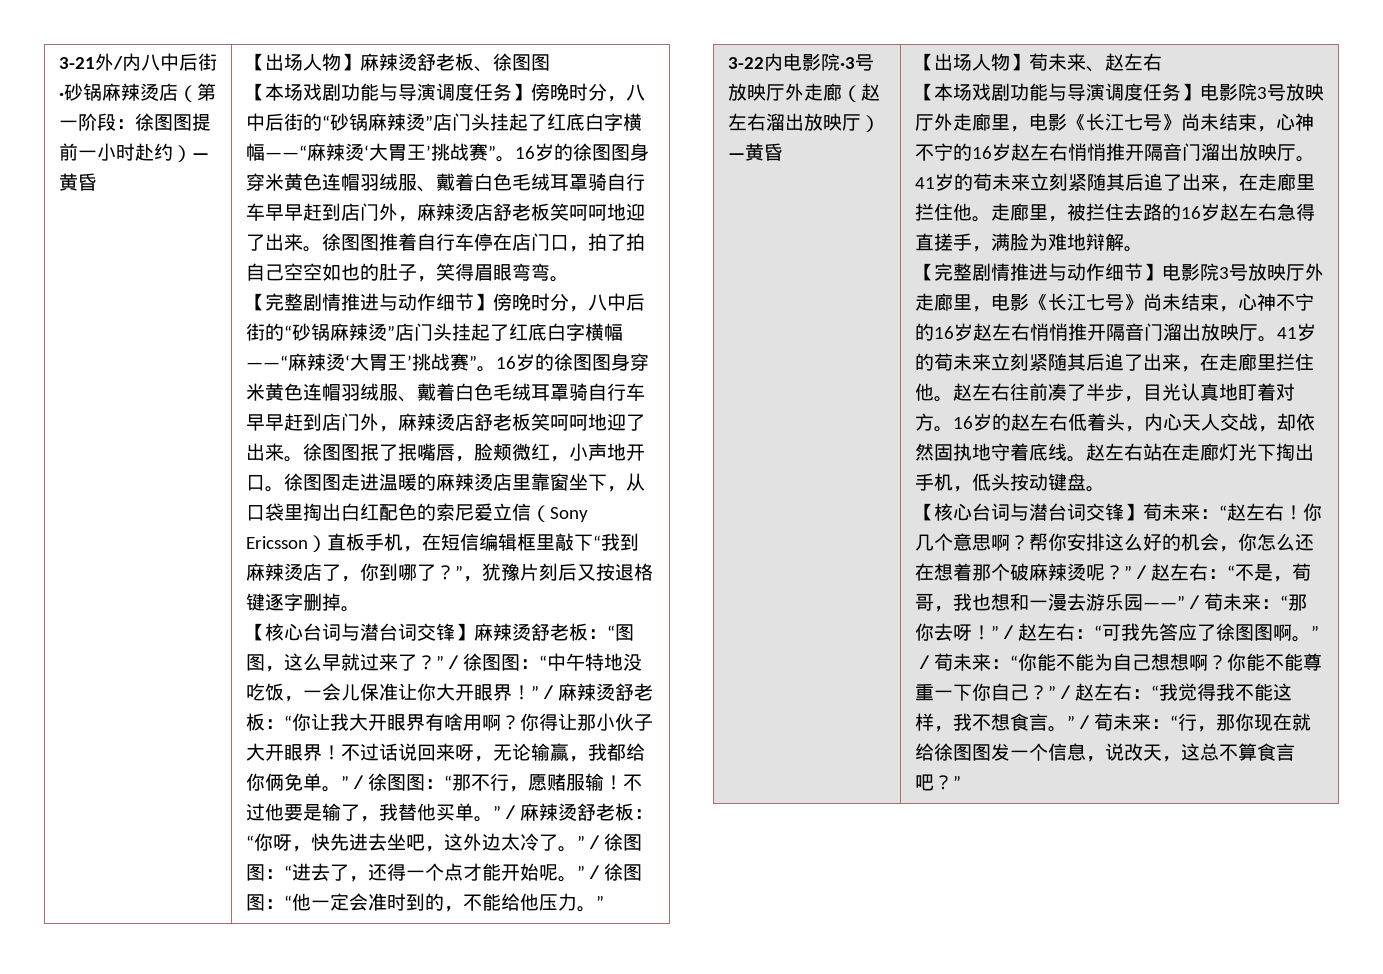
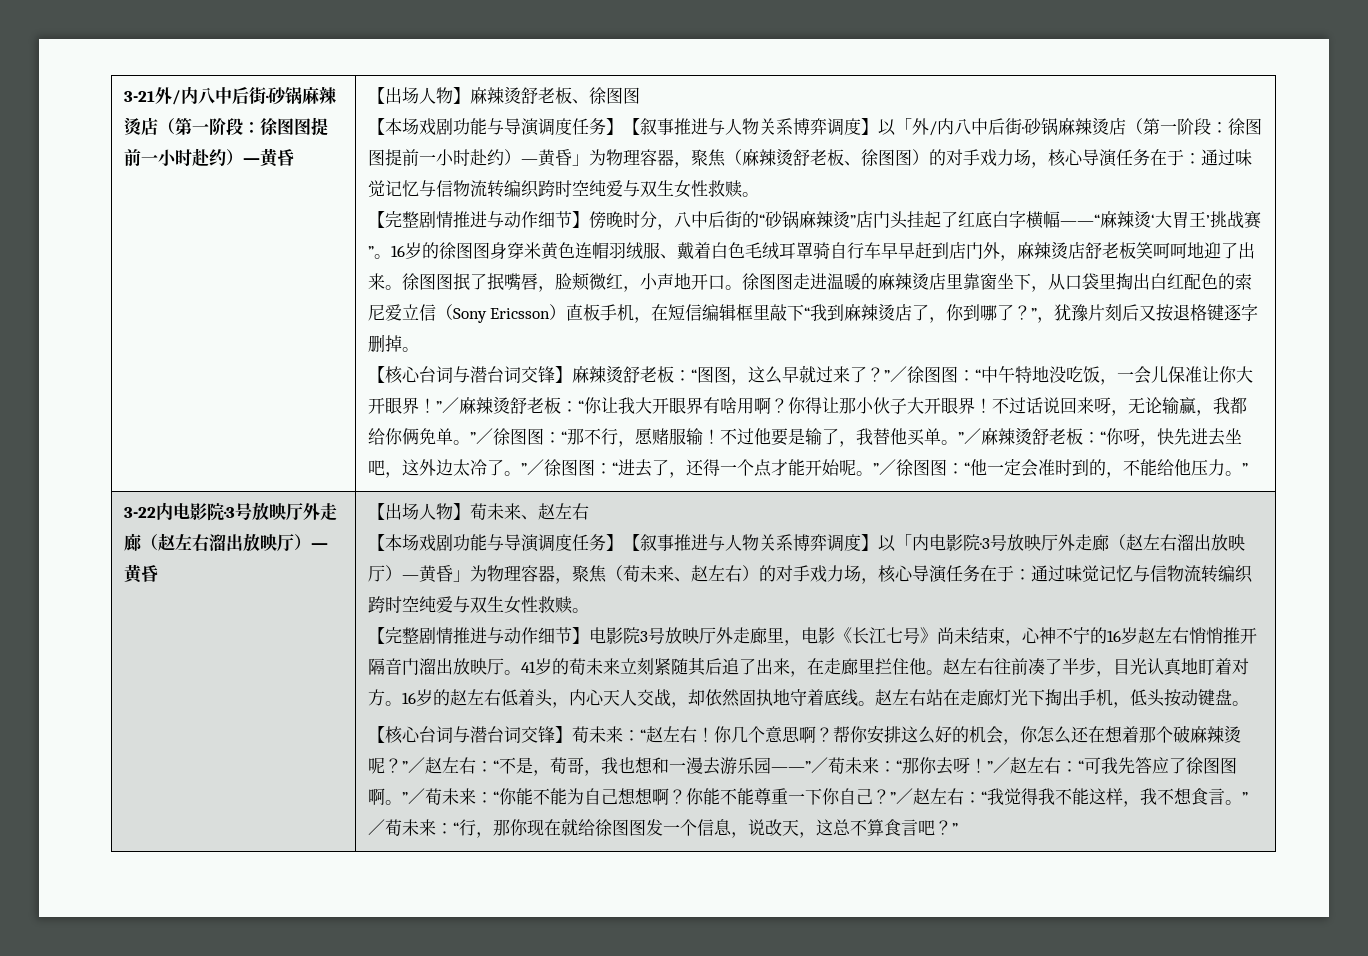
[530,83,645,102] [245,113,642,131] [245,143,649,162] [245,173,645,192] [245,203,645,222] [245,233,645,252] [245,263,550,282] 傍晚时分，八中后街的“砂锅麻辣烫”店门头挂起了红底白字横幅——“麻辣烫‘大胃王’挑战赛”。16岁的徐图图身穿米黄色连帽羽绒服、戴着白色毛绒耳罩骑自行车早早赶到店门外，麻辣烫店舒老板笑呵呵地迎了出来。徐图图推着自行车停在店门口，拍了拍自己空空如也的肚子，笑得眉眼弯弯 -> [622,118,1262,136] [367,149,1252,168] [367,180,743,198] 【叙事推进与人物关系博弈调度】以「外/内八中后街·砂锅麻辣烫店（第一阶段：徐图图提前一小时赴约）—黄昏」为物理容器，聚焦（麻辣烫舒老板、徐图图）的对手戏力场，核心导演任务在于：通过味觉记忆与信物流转编织跨时空纯爱与双生女性救赎
[1199,83,1324,101] [914,113,1314,132] [914,143,1315,162] [914,173,1315,192] [914,203,1315,222] [914,233,1124,252] 电影院3号放映厅外走廊里，电影《长江七号》尚未结束，心神不宁的16岁赵左右悄悄推开隔音门溜出放映厅。41岁的荀未来立刻紧随其后追了出来，在走廊里拦住他。走廊里，被拦住去路的16岁赵左右急得直搓手，满脸为难地辩解 -> [622,534,1245,552] [367,565,1253,584] [367,596,573,614] 【叙事推进与人物关系博弈调度】以「内电影院·3号放映厅外走廊（赵左右溜出放映厅）—黄昏」为物理容器，聚焦（荀未来、赵左右）的对手戏力场，核心导演任务在于：通过味觉记忆与信物流转编织跨时空纯爱与双生女性救赎

